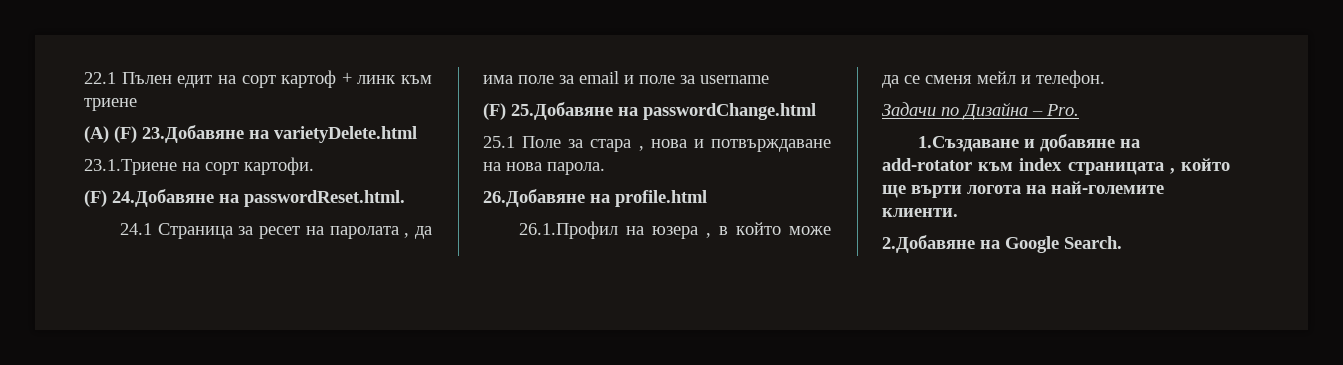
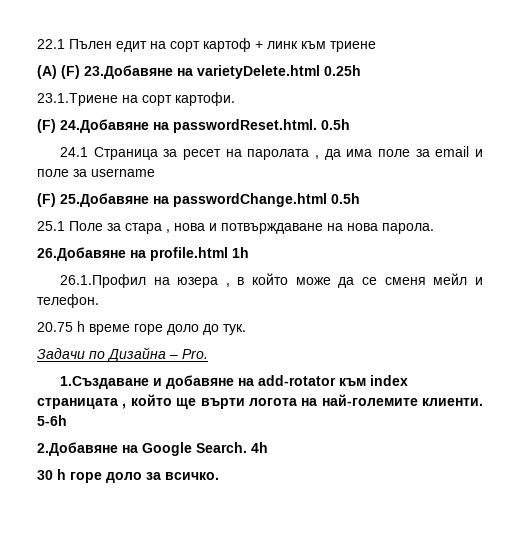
(417, 134) none -> [324,65,361,76] 0.25h
(405, 198) none -> [321,119,350,130] 0.5h
(816, 111) none -> [331,193,360,204] 0.5h
(707, 198) none -> [232,247,249,258] 1h
(1105, 79) none -> [37,321,246,335] // 20.75 h време горе доло до тук.
(958, 212) none -> [37,415,67,426] 5-6h
(1122, 242) none -> [251,442,268,453] [37,469,219,483] 4h // 30 h горе доло за всичко.

